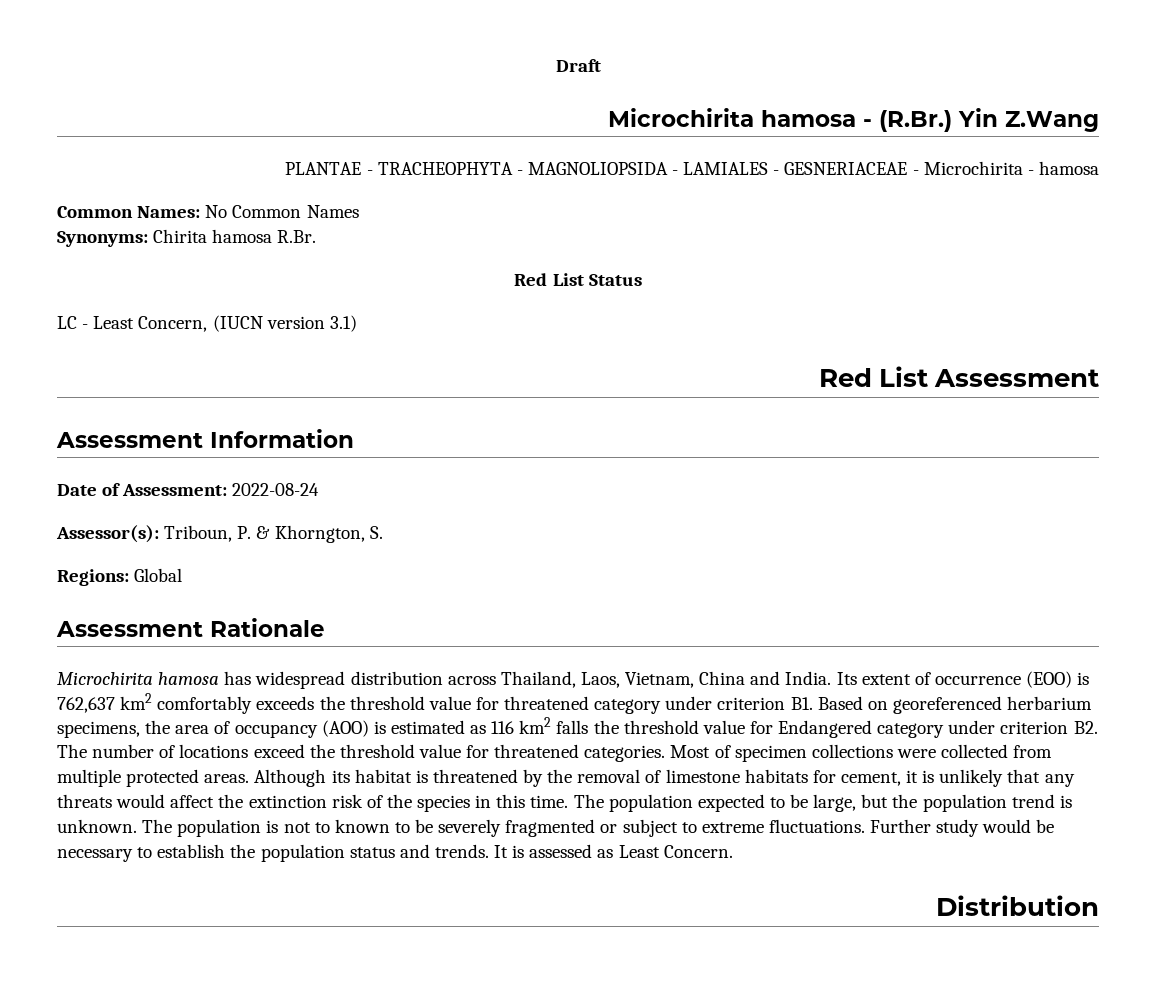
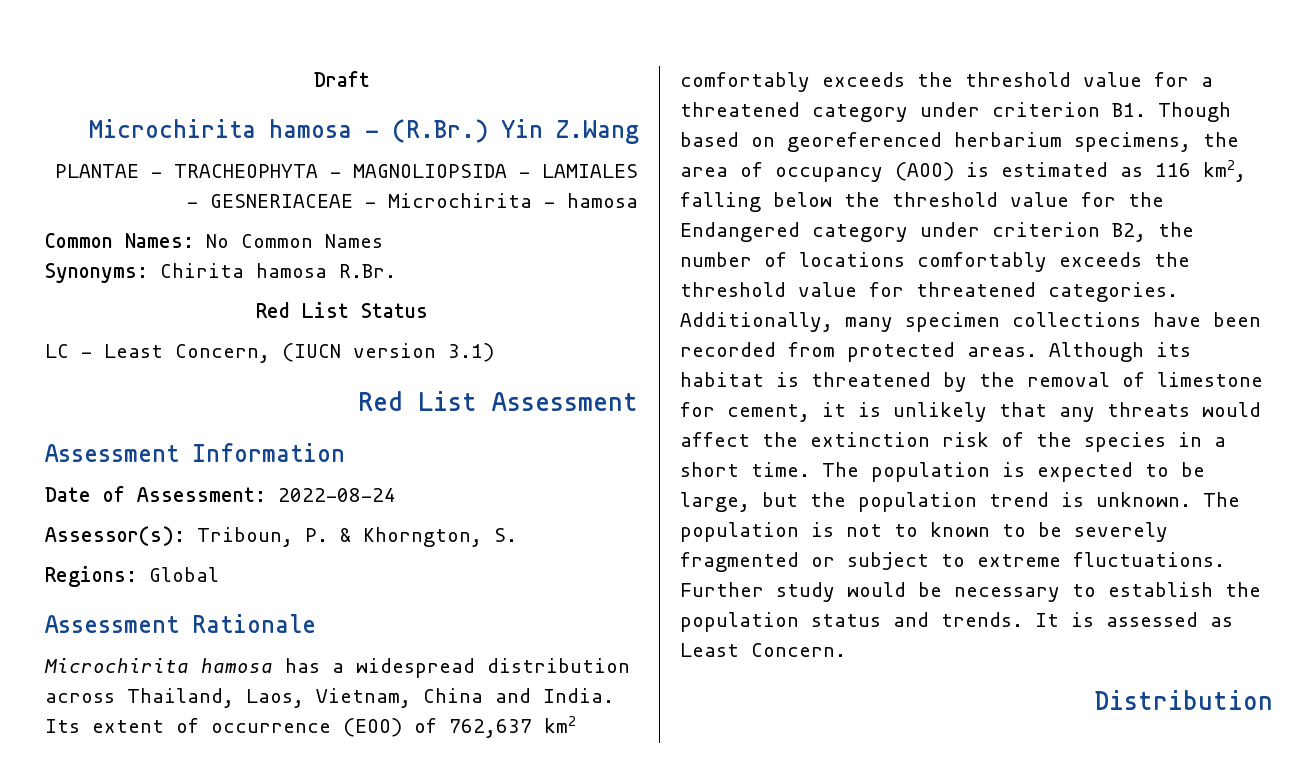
(252, 678) none -> [332,663,344,673] a
[1077,672,1090,685] is -> [414,718,437,733] of
(499, 703) none -> [1201,77,1213,87] a
[817,696,863,710] Based -> [1158,102,1231,122] [680,132,739,147] Though based
[519,717,773,734] km2 falls the threshold value for -> [1203,160,1246,182] [680,192,1164,212] km2, falling below the threshold value for the
[1073,721,1098,734] [57,744,87,758] B2. The -> [1112,222,1194,242] B2, the
[253,744,305,758] exceed -> [917,252,1142,272] comfortably exceeds
[670,744,1053,762] [57,769,121,787] Most of specimen collections were collected from multiple -> [680,312,1261,332] [680,342,835,357] Additionally, many specimen collections have been recorded from
[744,769,808,783] habitats -> (1263, 379) none
[496,794,526,808] this -> [1214,437,1226,447] [680,462,739,477] a short
(693, 803) none -> [1002,462,1025,477] is

